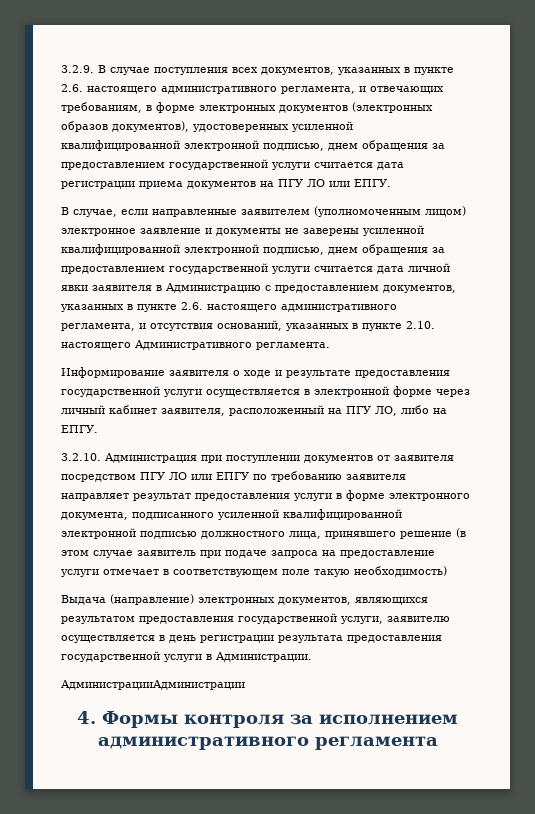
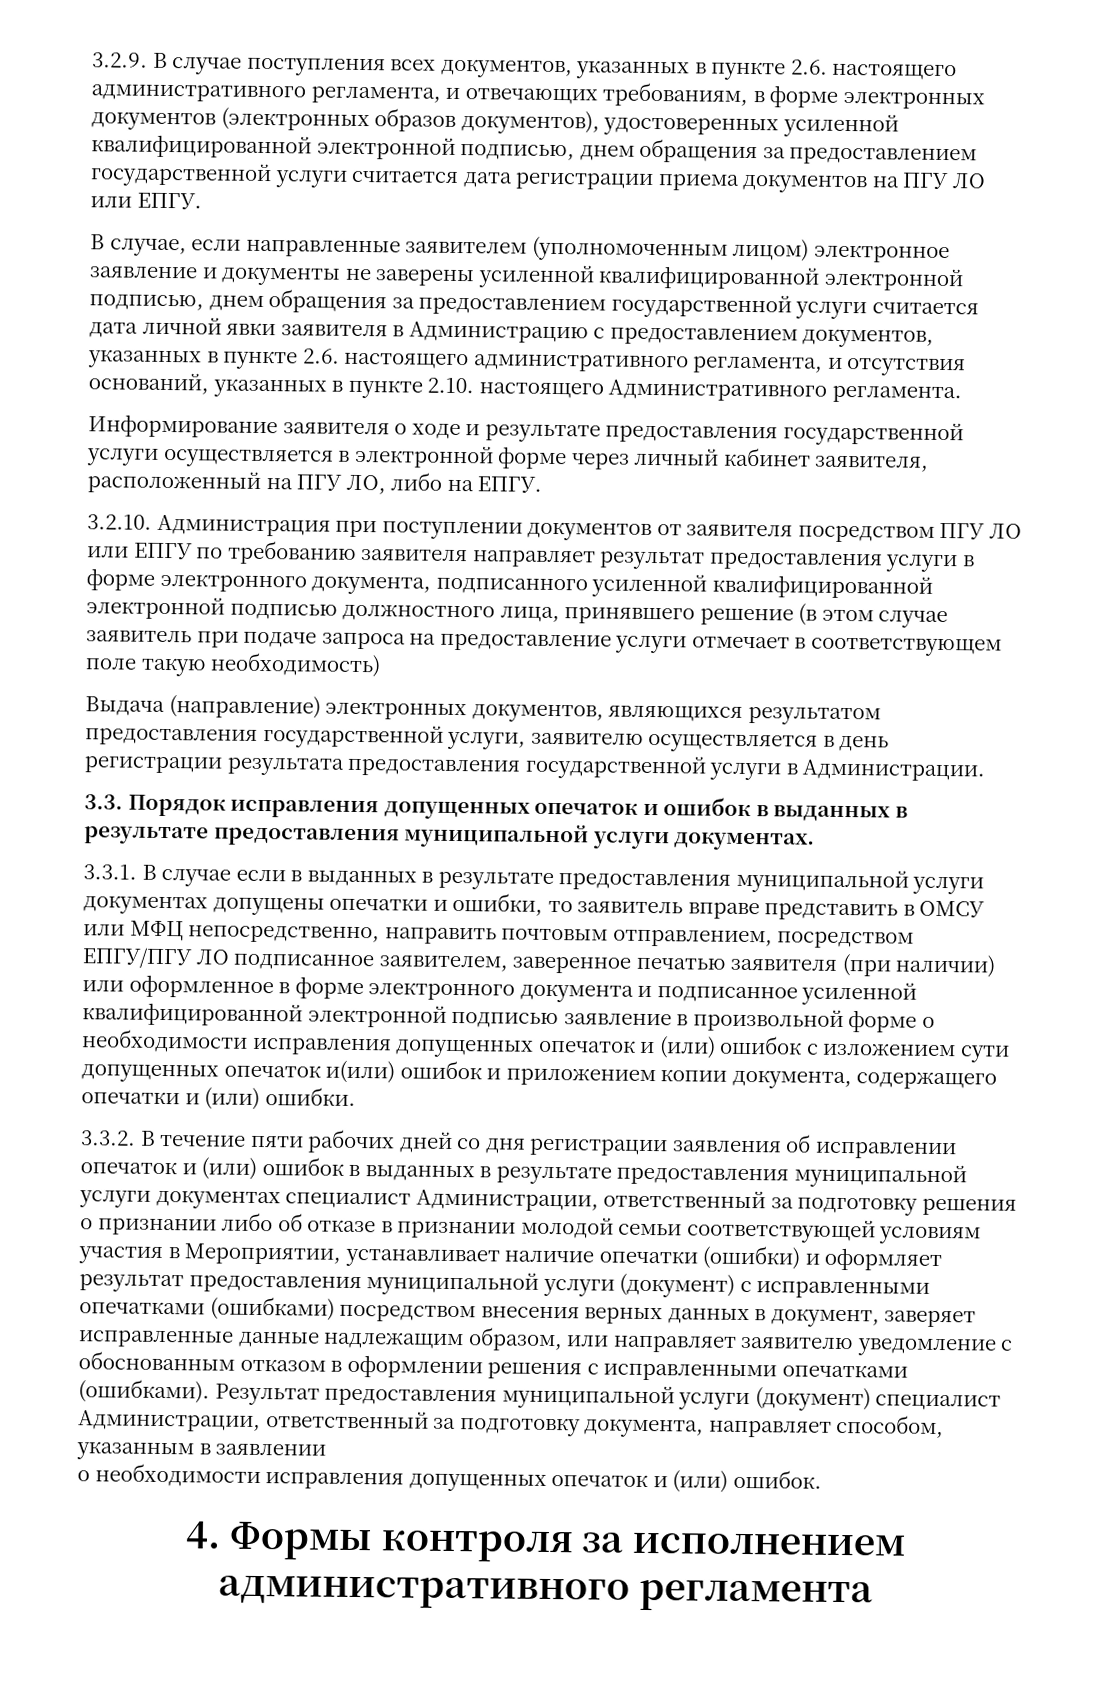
[61,680,245,690] АдминистрацииАдминистрации -> [84,794,908,822] [84,823,816,851] [83,864,985,895] [83,892,986,921] [83,920,915,949] [82,947,996,978] [82,974,918,1006] [82,1002,935,1033] [81,1029,1010,1063] [81,1060,998,1090] [81,1087,356,1111] [80,1129,957,1160] [80,1157,967,1189] [79,1189,1017,1216] [80,1212,982,1245] [78,1243,943,1272] [79,1271,931,1299] [79,1296,977,1328] [78,1327,1014,1357] [78,1351,908,1382] [78,1379,1002,1412] [78,1410,945,1439] [76,1441,327,1461] [77,1463,822,1493] 3.3. Порядок исправления допущенных опечаток и ошибок в выданных в результате предоставления муниципальной услуги документах. // 3.3.1. В случае если в выданных в результате предоставления муниципальной услуги документах допущены опечатки и ошибки, то заявитель вправе представить в ОМСУ или МФЦ непосредственно, направить почтовым отправлением, посредством ЕПГУ/ПГУ ЛО подписанное заявителем, заверенное печатью заявителя (при наличии) или оформленное в форме электронного документа и подписанное усиленной квалифицированной электронной подписью заявление в произвольной форме о необходимости исправления допущенных опечаток и (или) ошибок с изложением сути допущенных опечаток и(или) ошибок и приложением копии документа, содержащего опечатки и (или) ошибки. // 3.3.2. В течение пяти рабочих дней со дня регистрации заявления об исправлении опечаток и (или) ошибок в выданных в результате предоставления муниципальной услуги документах специалист Администрации, ответственный за подготовку решения о признании либо об отказе в признании молодой семьи соответствующей условиям участия в Мероприятии, устанавливает наличие опечатки (ошибки) и оформляет результат предоставления муниципальной услуги (документ) с исправленными опечатками (ошибками) посредством внесения верных данных в документ, заверяет исправленные данные надлежащим образом, или направляет заявителю уведомление с обоснованным отказом в оформлении решения с исправленными опечатками (ошибками). Результат предоставления муниципальной услуги (документ) специалист Администрации, ответственный за подготовку документа, направляет способом, указанным в заявлении // о необходимости исправления допущенных опечаток и (или) ошибок.

